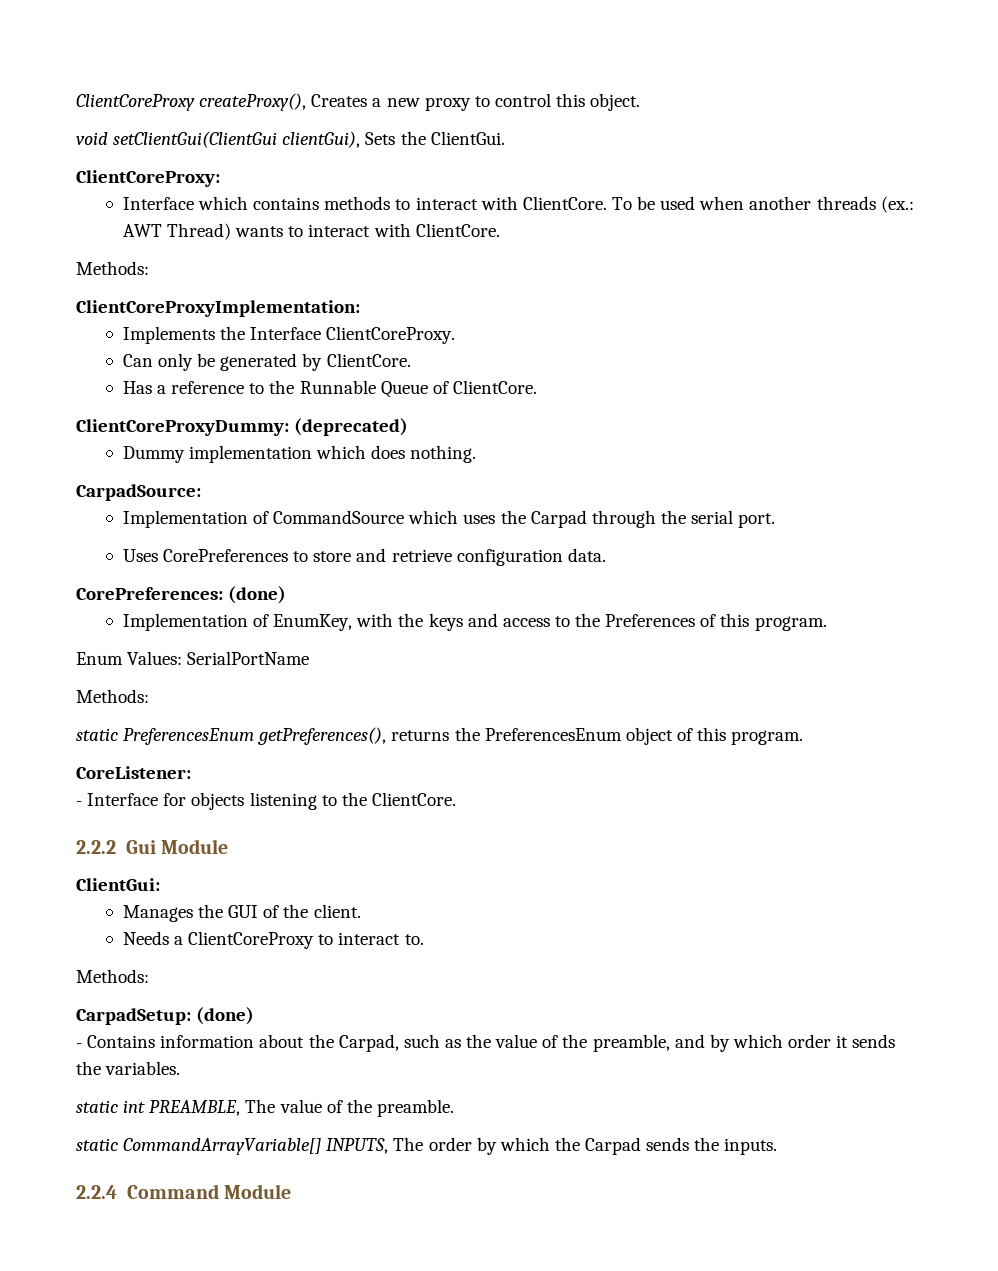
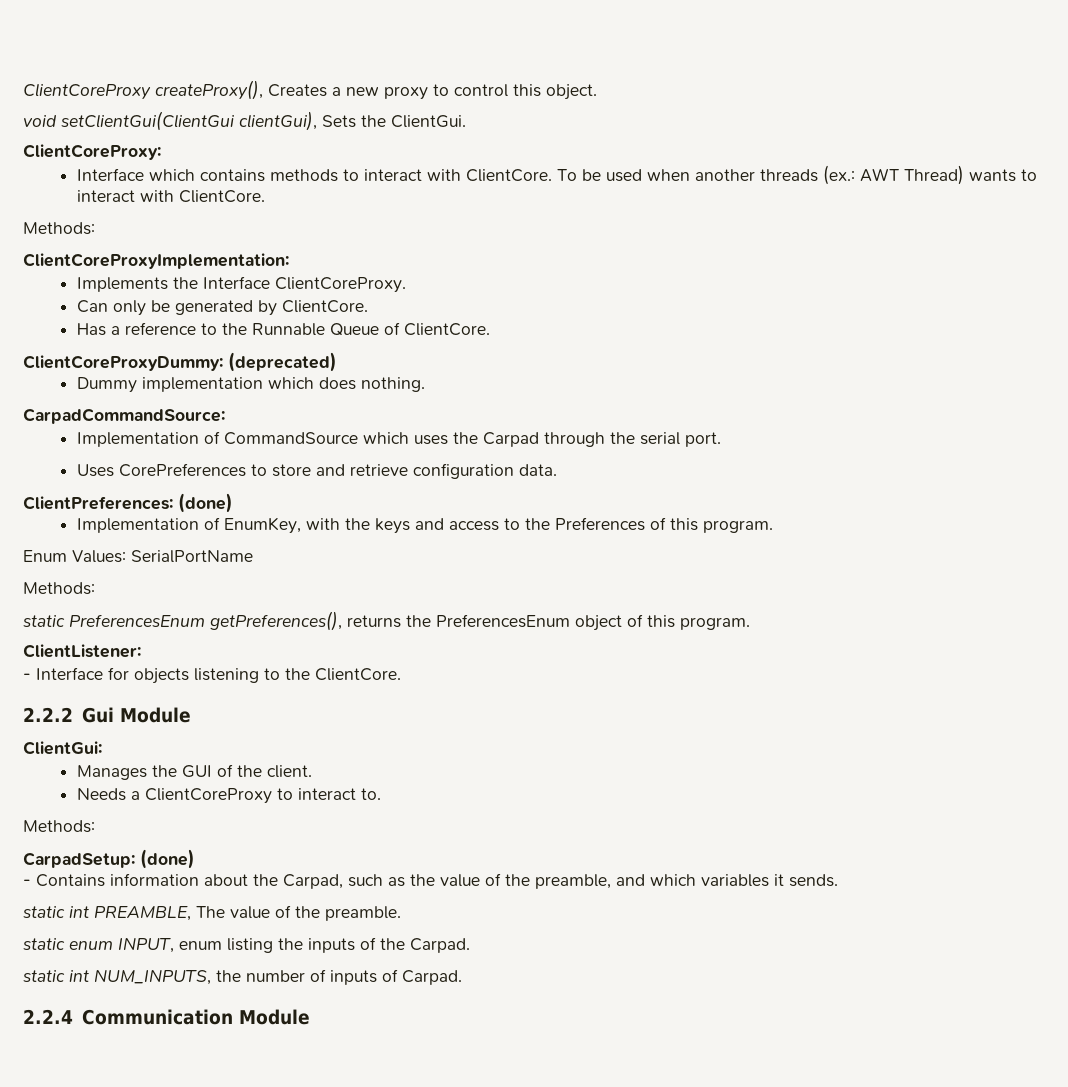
[76,484,201,501] CarpadSource: -> [23,408,225,424] CarpadCommandSource:
[76,587,223,600] CorePreferences: -> [23,496,173,510] ClientPreferences:
[76,766,191,779] CoreListener: -> [23,644,141,658] ClientListener:
[709,1034,896,1052] [76,1061,181,1075] by which order it sends the variables. -> [650,874,838,887] which variables it sends.
[123,1137,778,1155] CommandArrayVariable[] INPUTS, The order by which the Carpad sends the inputs. -> [69,937,470,953] [23,969,462,985] enum INPUT, enum listing the inputs of the Carpad. // static int NUM_INPUTS, the number of inputs of Carpad.
[126,1184,219,1199] Command -> [81,1009,233,1025] Communication

